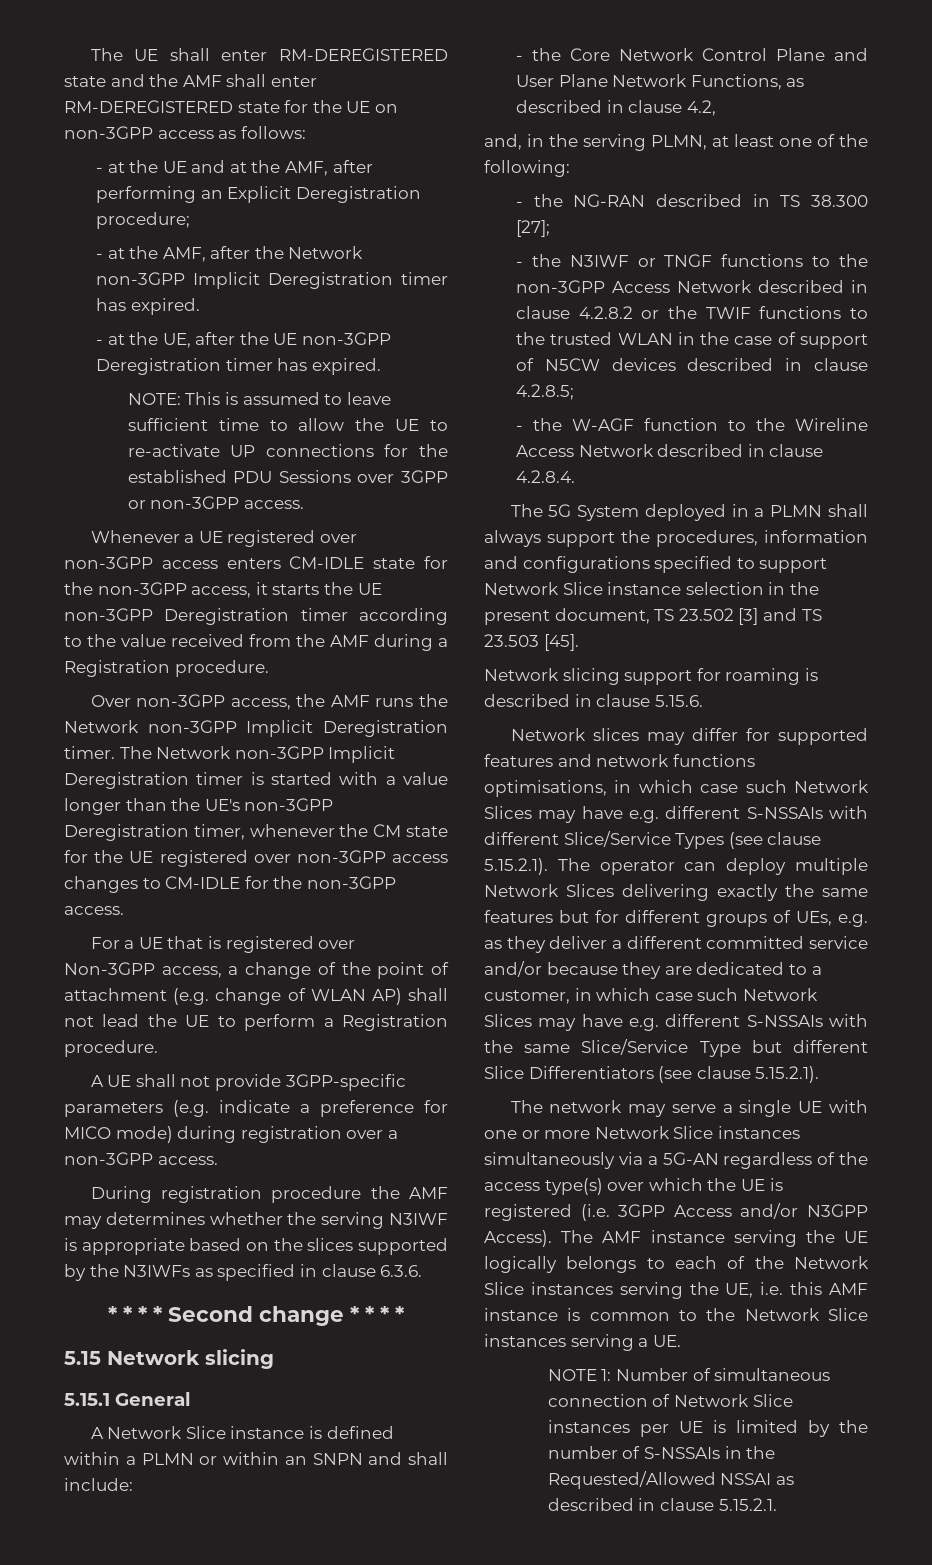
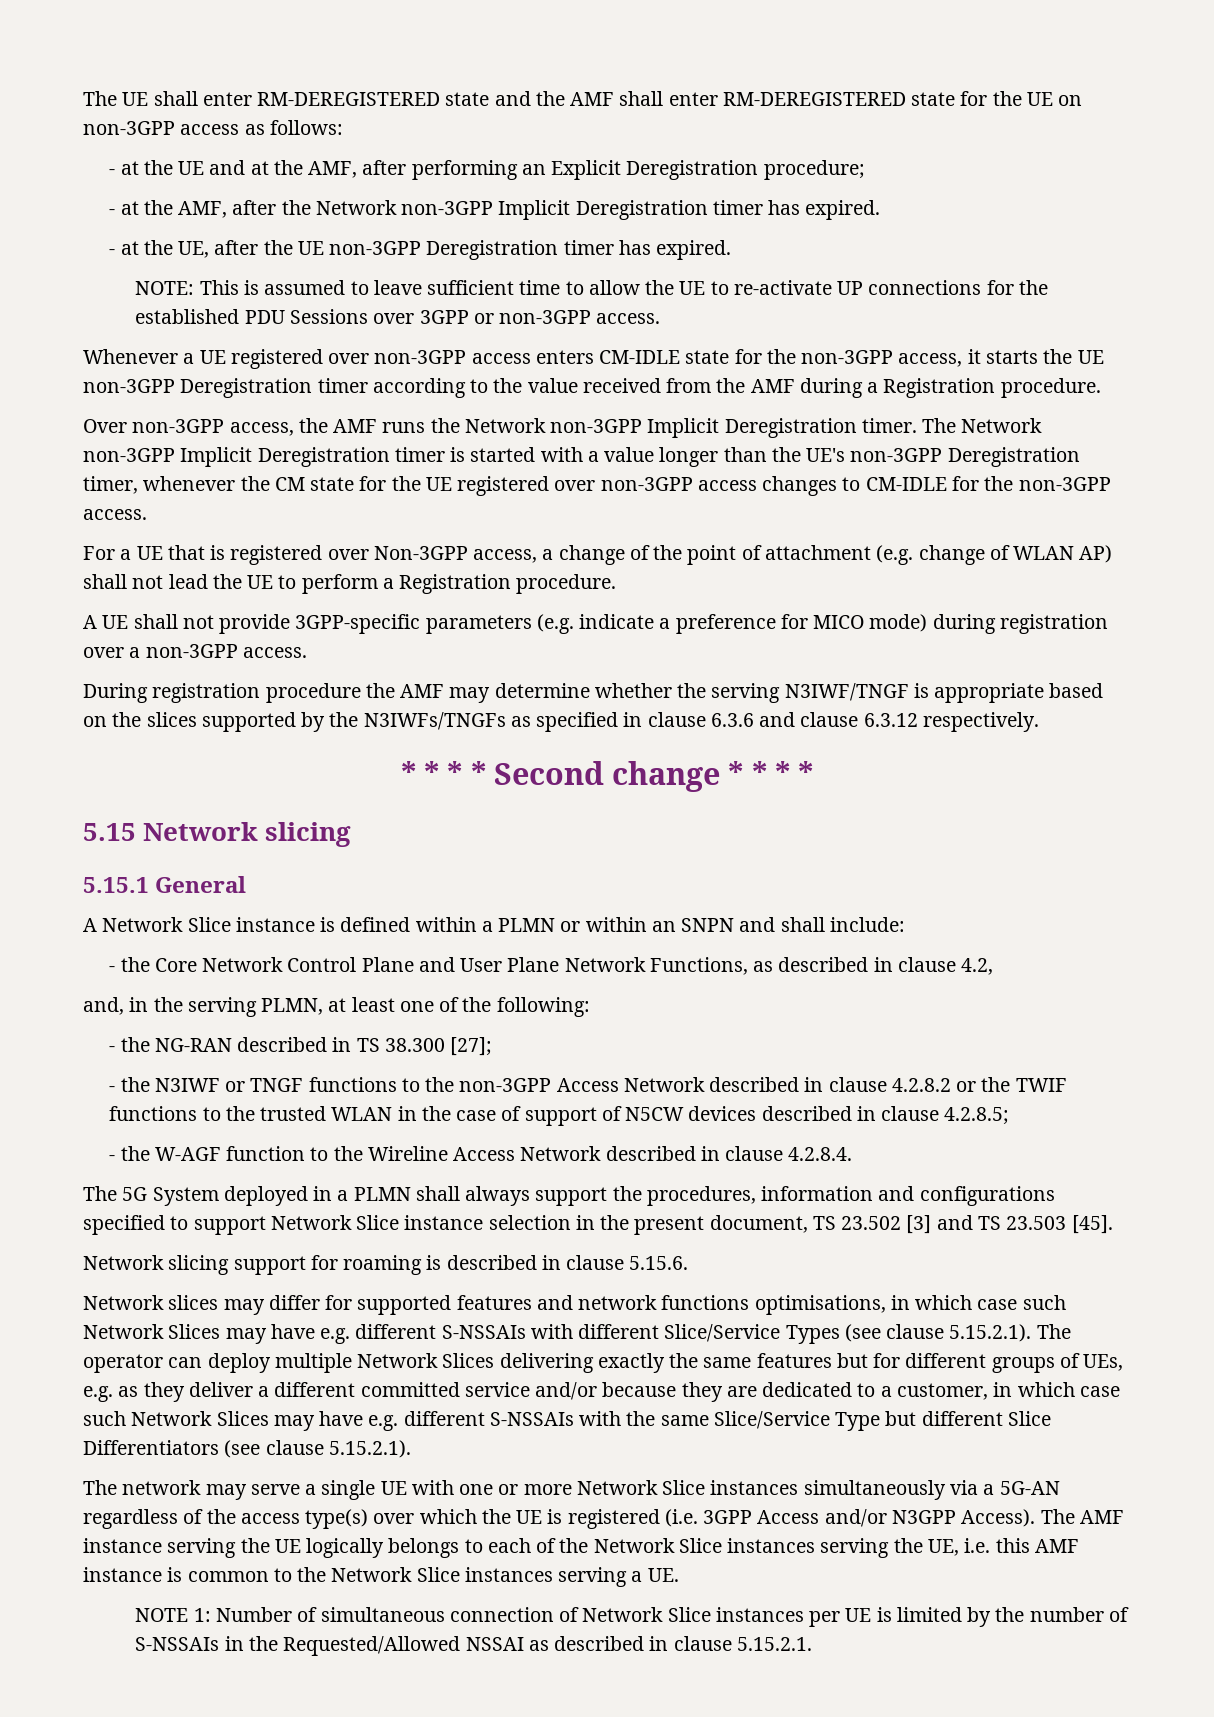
[105,1212,205,1225] determines -> [494,683,590,698] determine
[388,1213,448,1225] N3IWF -> [784,683,909,701] N3IWF/TNGF
[123,1265,191,1277] N3IWFs -> [363,712,506,730] N3IWFs/TNGFs
[380,1265,423,1277] 6.3.6. -> [710,712,1039,732] 6.3.6 and clause 6.3.12 respectively.

